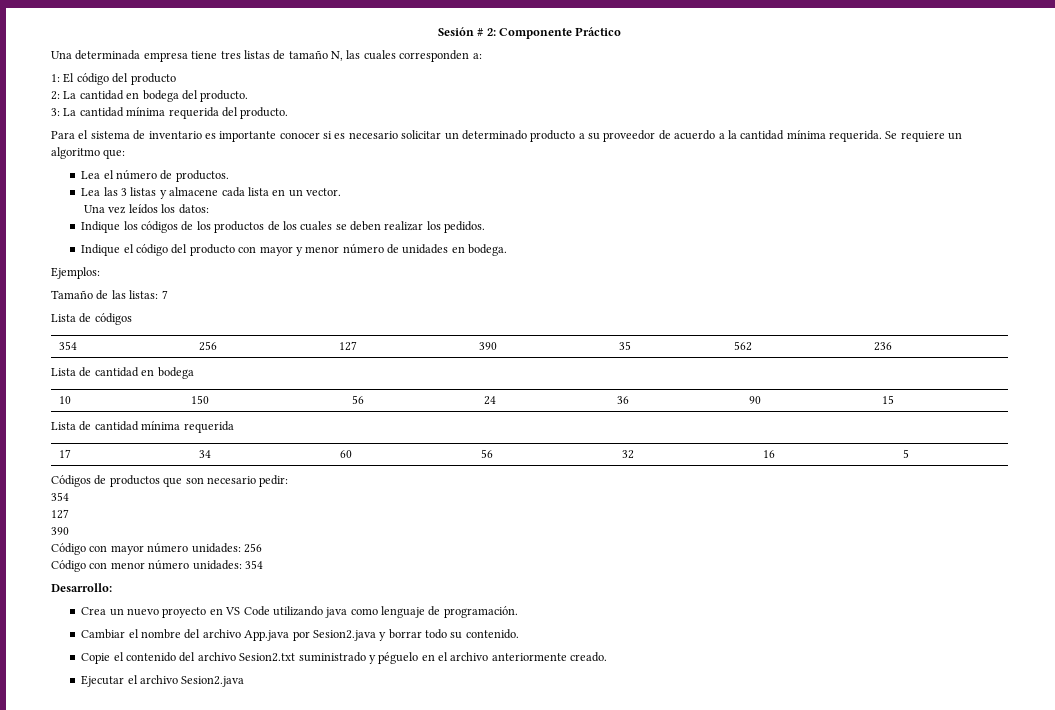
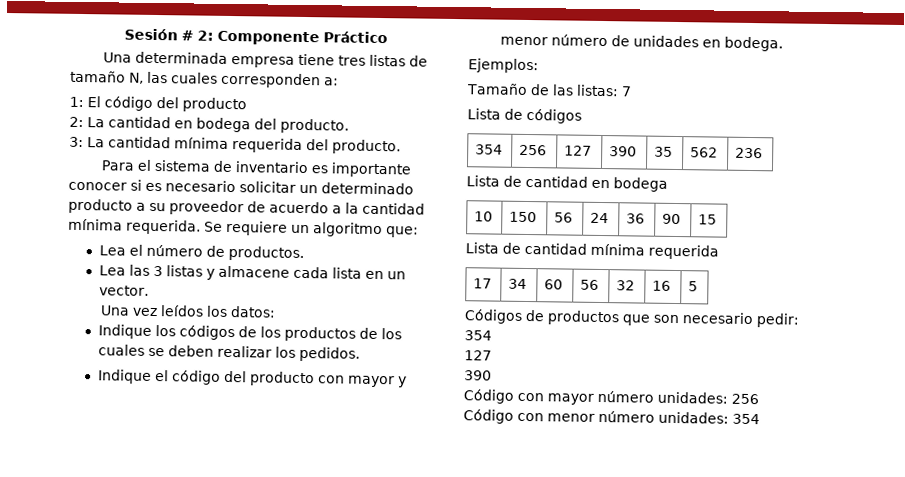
[51,583,112,592] [81,606,518,618] [81,629,519,641] [81,652,608,664] [81,675,245,687] // Desarrollo: // Crea un nuevo proyecto en VS Code utilizando java como lenguaje de programación. // Cambiar el nombre del archivo App.java por Sesion2.java y borrar todo su contenido. // Copie el contenido del archivo Sesion2.txt suministrado y péguelo en el archivo anteriormente creado. // Ejecutar el archivo Sesion2.java -> (760, 419) none

